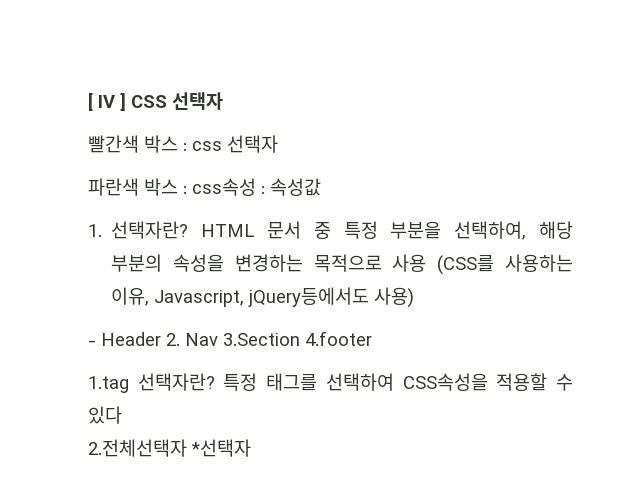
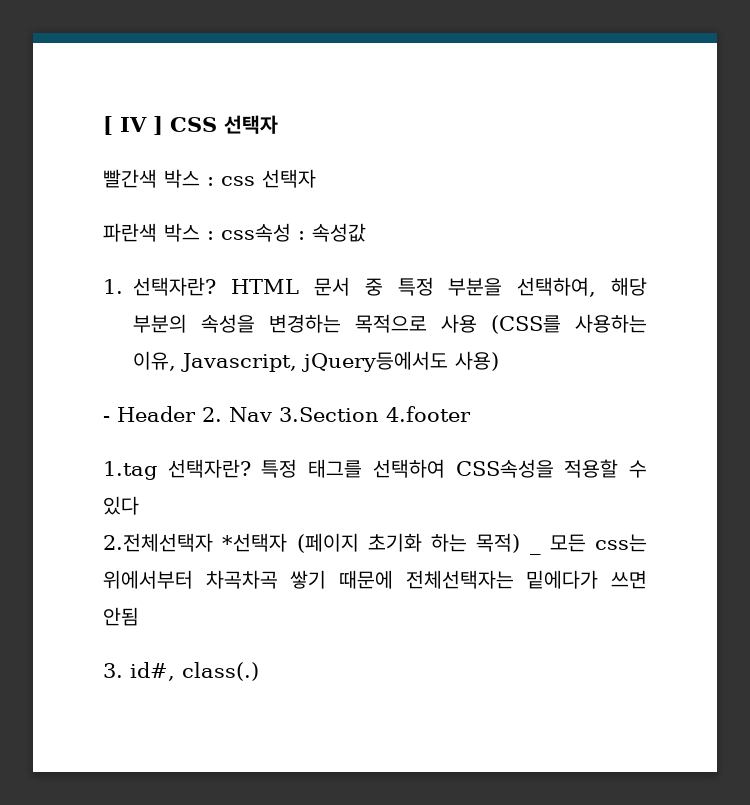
(251, 448) none -> [296,533,647,555] [103,570,647,589] [103,607,139,626] [103,662,259,681] (페이지 초기화 하는 목적) _ 모든 css는 위에서부터 차곡차곡 쌓기 때문에 전체선택자는 밑에다가 쓰면 안됨 // 3. id#, class(.)

